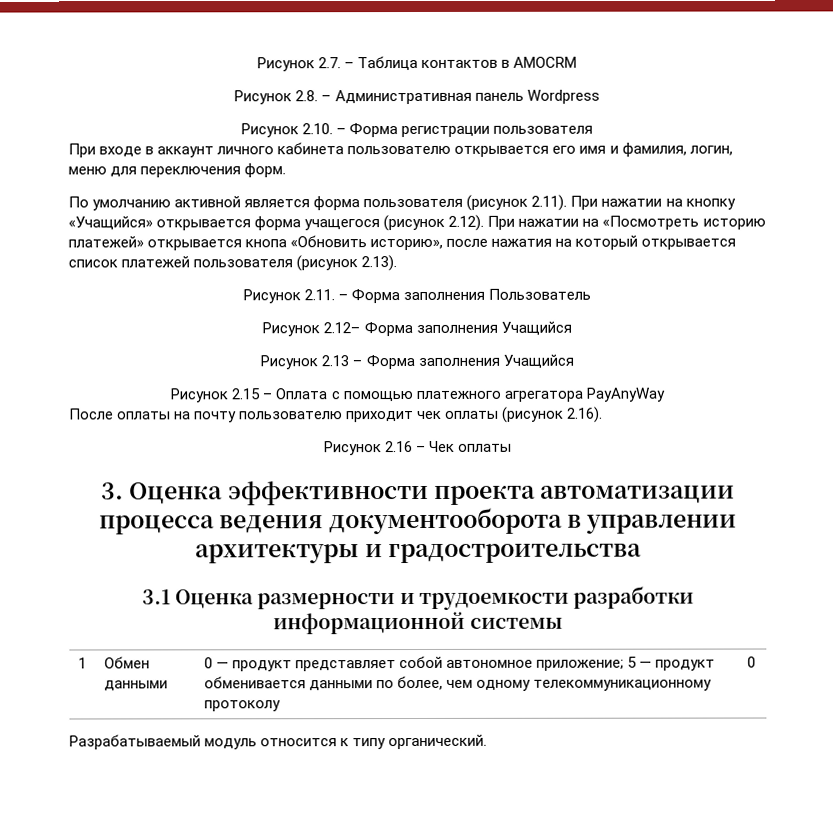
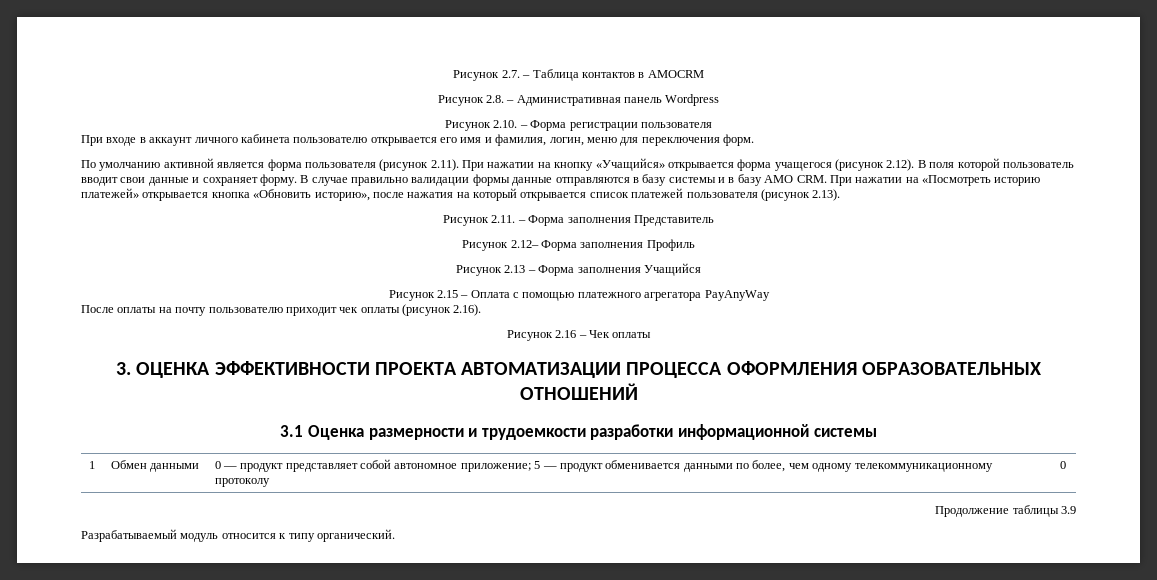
(485, 222) none -> [917,158,1074,171] [81,174,827,186] В поля которой пользователь вводит свои данные и сохраняет форму. В случае правильно валидации формы данные отправляются в базу системы и в базу AMO CRM.
[245,239,288,248] кнопа -> [211,192,250,198] кнопка
[488,288,592,300] Пользователь -> [633,215,714,226] Представитель
[500,320,572,335] Учащийся -> [646,239,695,251] Профиль
[129,480,735,506] [99,507,737,535] [195,543,642,564] Оценка эффективности проекта автоматизации процесса ведения документооборота в управлении архитектуры и градостроительства -> [136,361,1041,378] [519,383,638,400] ОЦЕНКА ЭФФЕКТИВНОСТИ ПРОЕКТА АВТОМАТИЗАЦИИ ПРОЦЕССА ОФОРМЛЕНИЯ ОБРАЗОВАТЕЛЬНЫХ ОТНОШЕНИЙ
(756, 662) none -> [935,505,1076,517] // Продолжение таблицы 3.9

